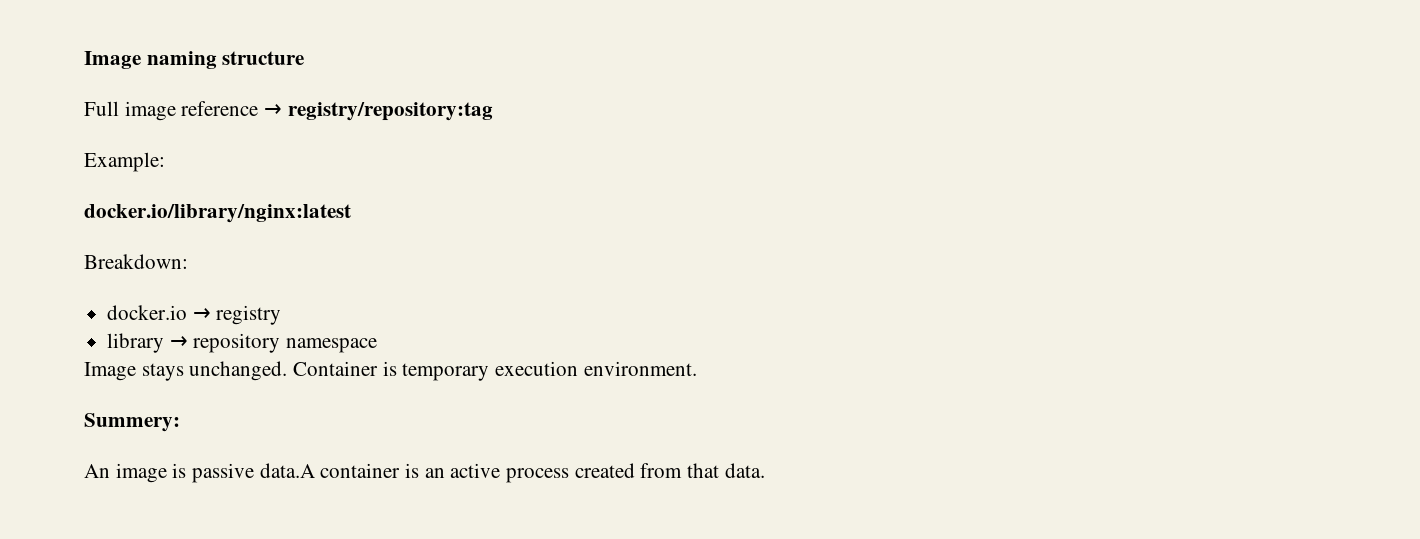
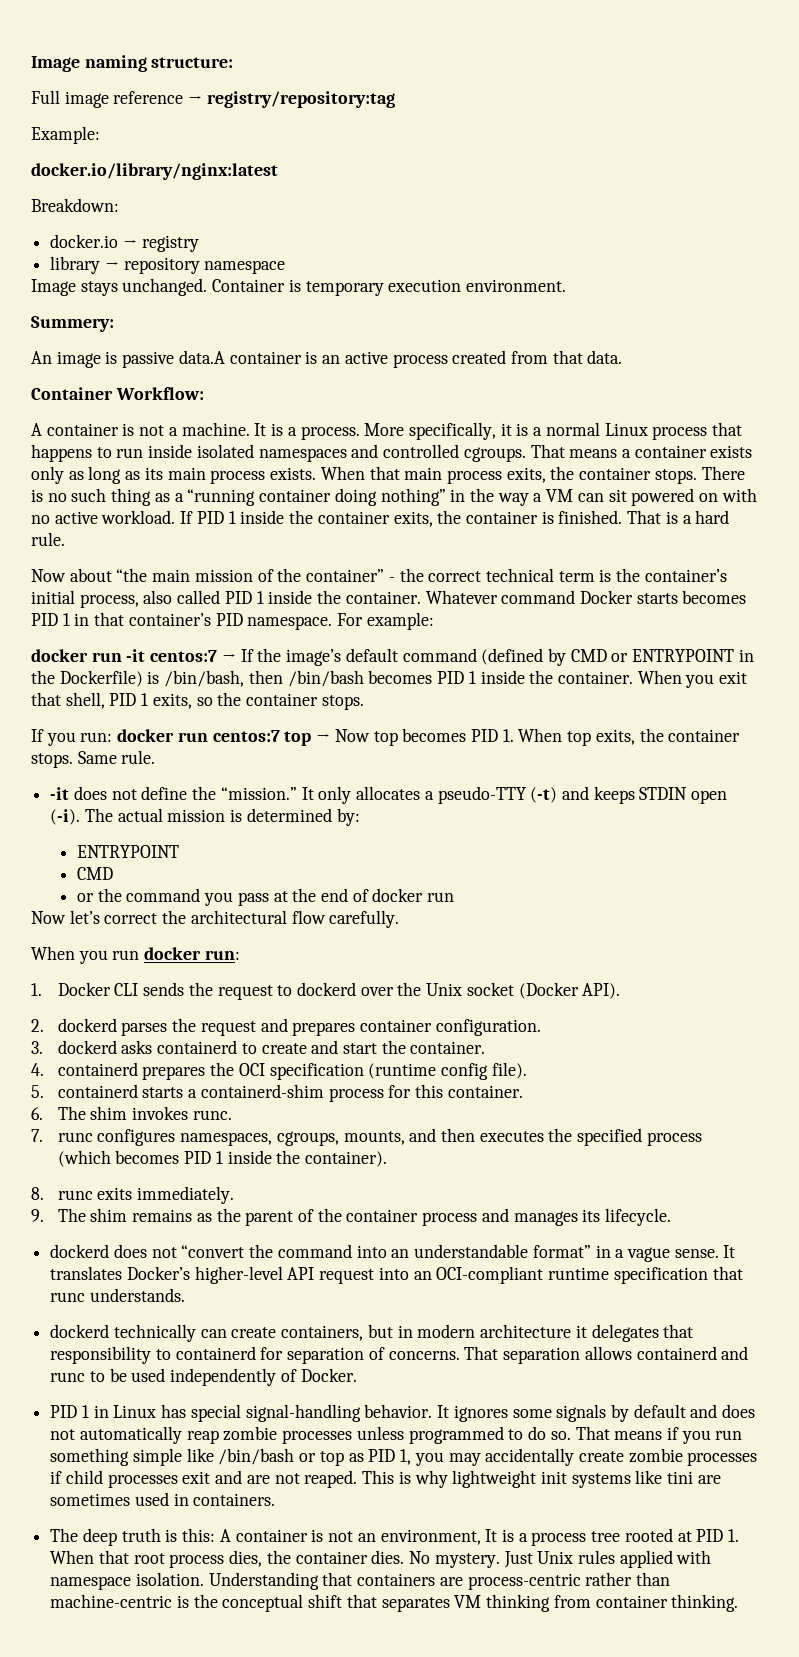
[222,51,305,65] structure -> [151,57,234,68] structure:
(765, 470) none -> [31,387,204,400] [31,422,743,440] [31,444,753,462] [31,466,745,484] [31,488,757,506] [31,510,730,527] [31,532,65,546] [31,568,727,582] [31,590,747,608] [31,612,434,630] [31,648,754,666] [31,670,748,688] [31,692,364,710] [31,728,741,746] [31,750,156,768] [50,786,728,804] [50,808,360,826] [76,845,179,858] [76,867,113,880] [76,888,455,906] [31,910,400,928] [31,946,240,964] [31,982,621,1000] [31,1018,541,1036] [31,1040,486,1054] [31,1062,527,1080] [31,1084,523,1102] [31,1106,232,1120] [31,1128,702,1146] [57,1150,388,1167] [31,1186,235,1204] [31,1208,672,1226] [50,1244,736,1262] [50,1266,743,1284] [50,1288,185,1302] [50,1324,694,1342] [50,1346,749,1364] [50,1368,357,1386] [50,1404,756,1422] [50,1426,743,1444] [50,1448,758,1466] [50,1470,721,1488] [50,1492,276,1506] [50,1528,740,1546] [50,1550,712,1568] [50,1572,671,1590] [50,1594,739,1612] // Container Workflow: // A container is not a machine. It is a process. More specifically, it is a normal Linux process that happens to run inside isolated namespaces and controlled cgroups. That means a container exists only as long as its main process exists. When that main process exits, the container stops. There is no such thing as a “running container doing nothing” in the way a VM can sit powered on with no active workload. If PID 1 inside the container exits, the container is finished. That is a hard rule. // Now about “the main mission of the container” - the correct technical term is the container’s initial process, also called PID 1 inside the container. Whatever command Docker starts becomes PID 1 in that container’s PID namespace. For example: // docker run -it centos:7 → If the image’s default command (defined by CMD or ENTRYPOINT in the Dockerfile) is /bin/bash, then /bin/bash becomes PID 1 inside the container. When you exit that shell, PID 1 exits, so the container stops. // If you run: docker run centos:7 top → Now top becomes PID 1. When top exits, the container stops. Same rule. // -it does not define the “mission.” It only allocates a pseudo-TTY (-t) and keeps STDIN open (-i). The actual mission is determined by: // ENTRYPOINT // CMD // or the command you pass at the end of docker run // Now let’s correct the architectural flow carefully. // When you run docker run: // 1. Docker CLI sends the request to dockerd over the Unix socket (Docker API). // 2. dockerd parses the request and prepares container configuration. // 3. dockerd asks containerd to create and start the container. // 4. containerd prepares the OCI specification (runtime config file). // 5. containerd starts a containerd-shim process for this container. // 6. The shim invokes runc. // 7. runc configures namespaces, cgroups, mounts, and then executes the specified process (which becomes PID 1 inside the container). // 8. runc exits immediately. // 9. The shim remains as the parent of the container process and manages its lifecycle. // dockerd does not “convert the command into an understandable format” in a vague sense. It translates Docker’s higher-level API request into an OCI-compliant runtime specification that runc understands. // dockerd technically can create containers, but in modern architecture it delegates that responsibility to containerd for separation of concerns. That separation allows containerd and runc to be used independently of Docker. // PID 1 in Linux has special signal-handling behavior. It ignores some signals by default and does not automatically reap zombie processes unless programmed to do so. That means if you run something simple like /bin/bash or top as PID 1, you may accidentally create zombie processes if child processes exit and are not reaped. This is why lightweight init systems like tini are sometimes used in containers. // The deep truth is this: A container is not an environment, It is a process tree rooted at PID 1. When that root process dies, the container dies. No mystery. Just Unix rules applied with namespace isolation. Understanding that containers are process-centric rather than machine-centric is the conceptual shift that separates VM thinking from container thinking.

